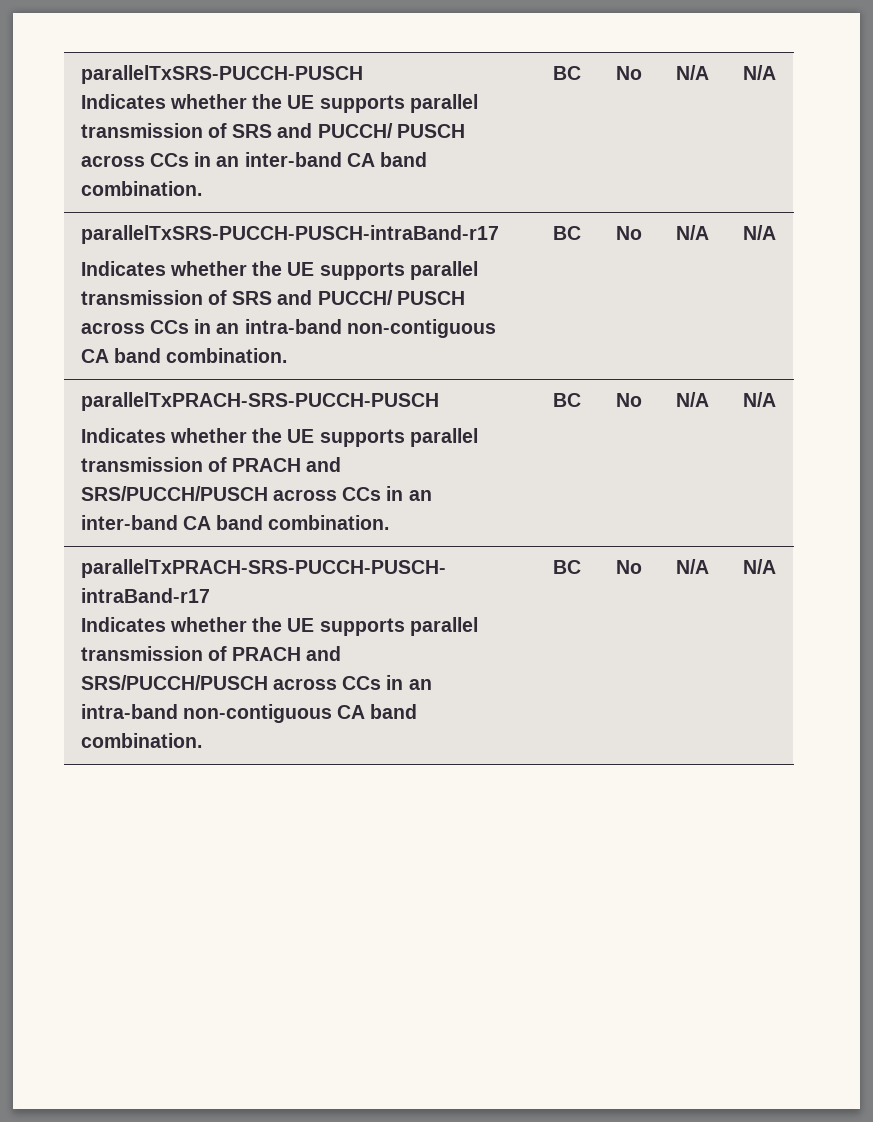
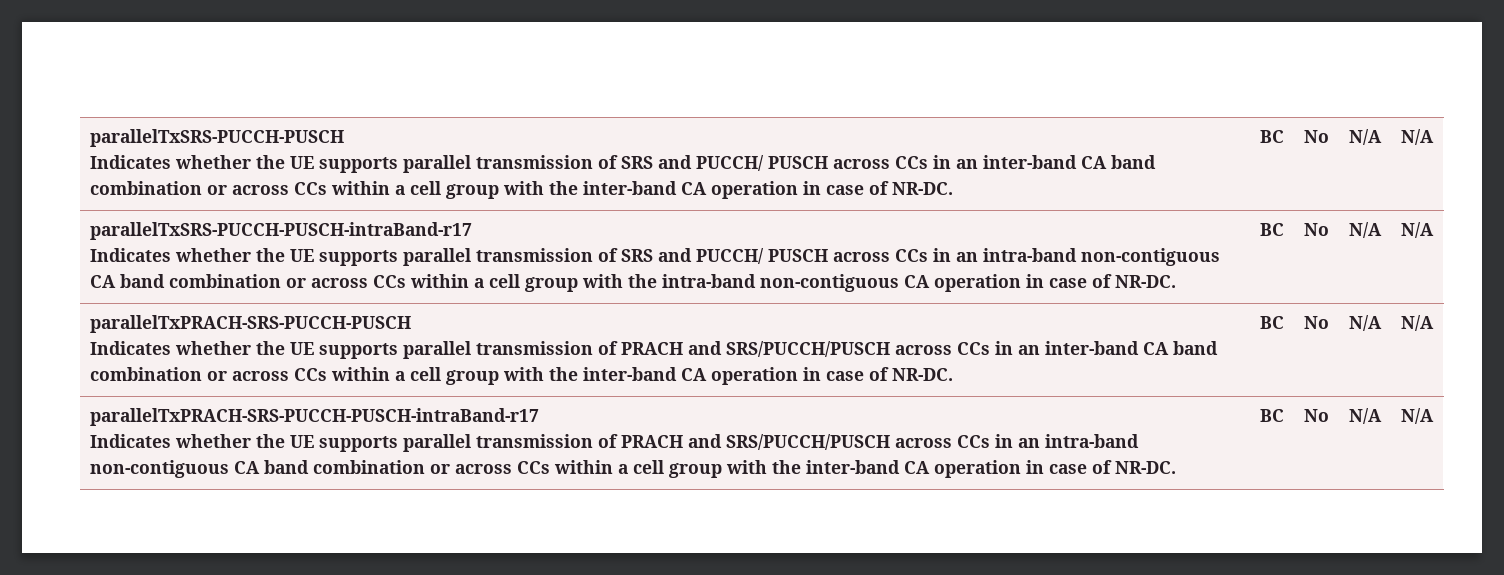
[80,181,202,196] combination. -> [89,181,953,199] combination or across CCs within a cell group with the inter-band CA operation in case of NR-DC.
[166,348,288,363] combination. -> [168,274,1176,292] combination or across CCs within a cell group with the intra-band non-contiguous CA operation in case of NR-DC.
[268,515,390,530] combination. -> [89,367,953,385] combination or across CCs within a cell group with the inter-band CA operation in case of NR-DC.
[80,733,202,748] combination. -> [312,460,1176,478] combination or across CCs within a cell group with the inter-band CA operation in case of NR-DC.

